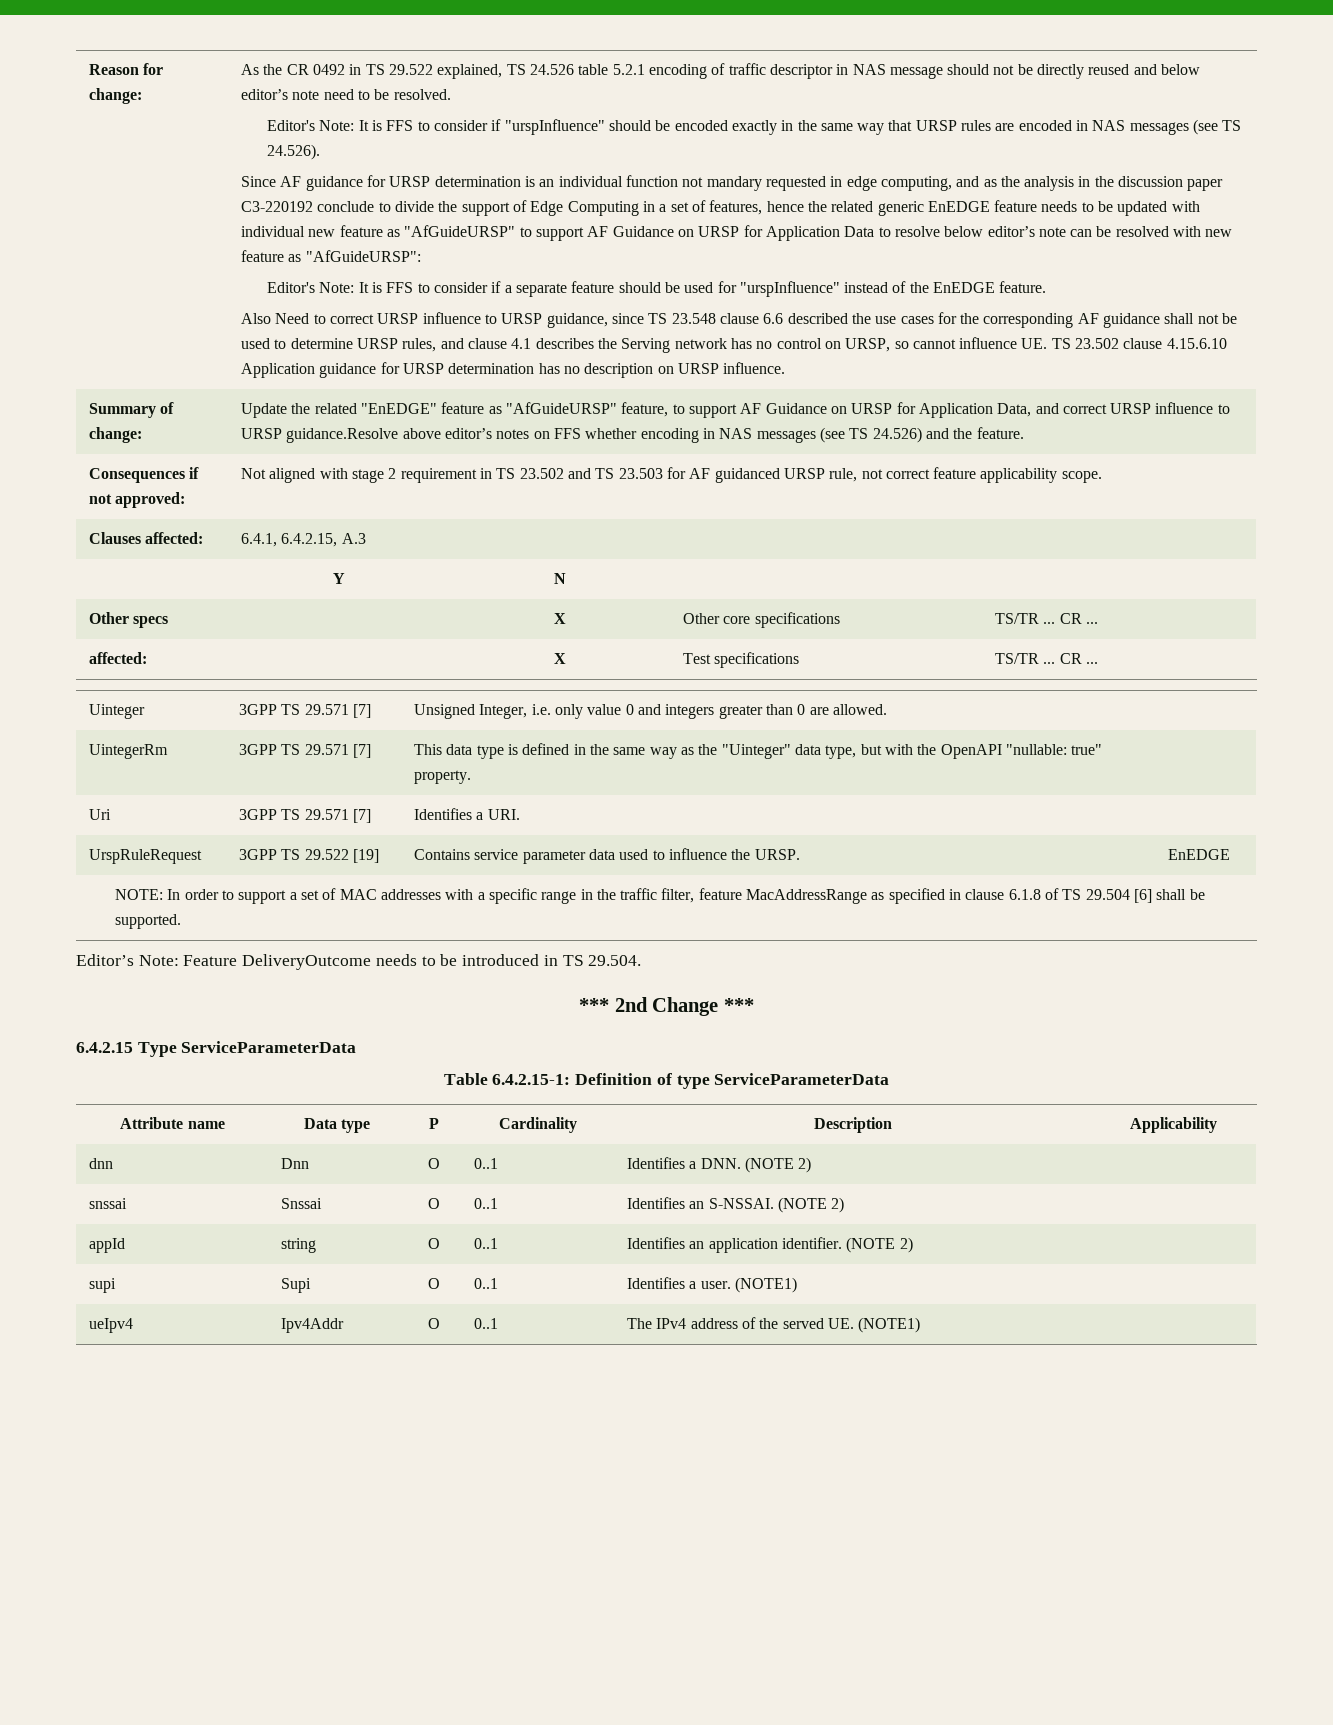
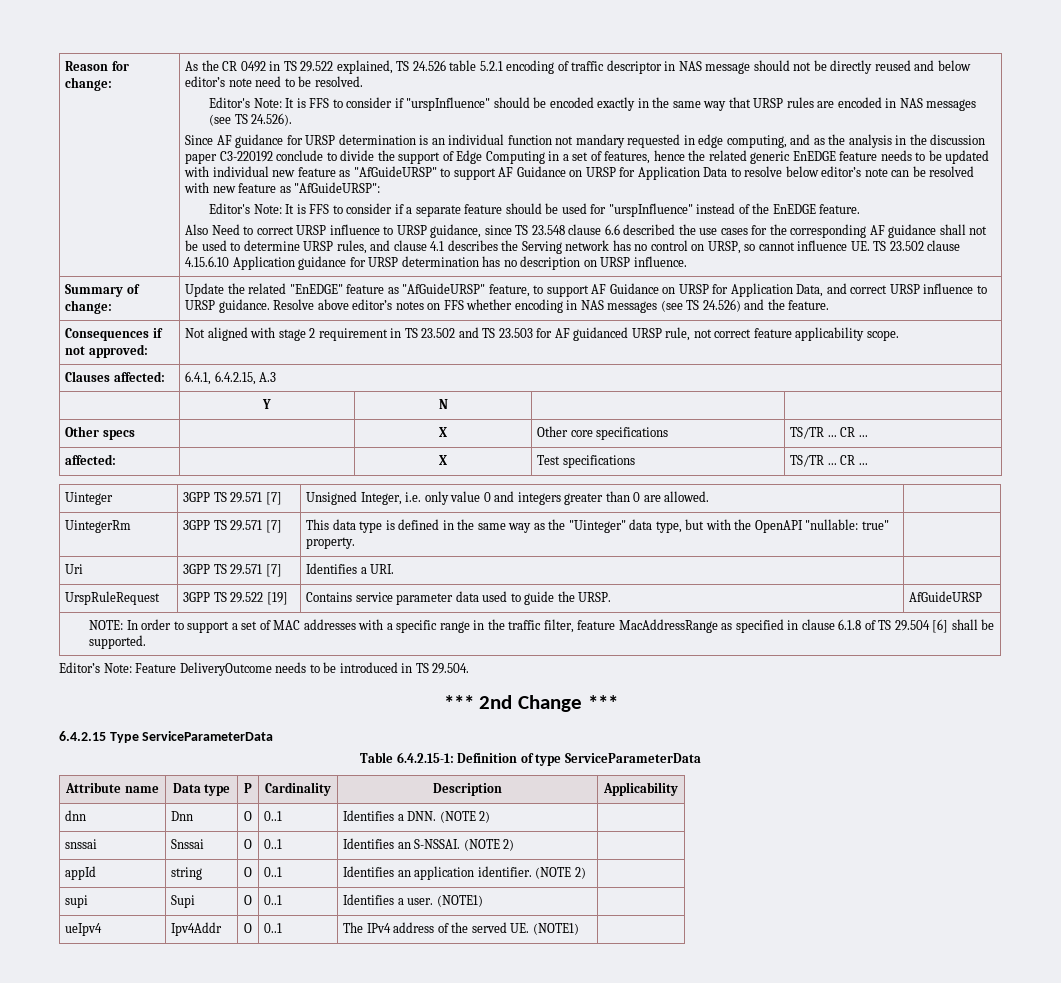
[286,428,399,443] guidance.Resolve -> [218,299,315,313] guidance. Resolve
[668,848,727,860] influence -> [524,591,555,605] guide
[1168,849,1231,860] EnEDGE -> [909,591,983,602] AfGuideURSP

